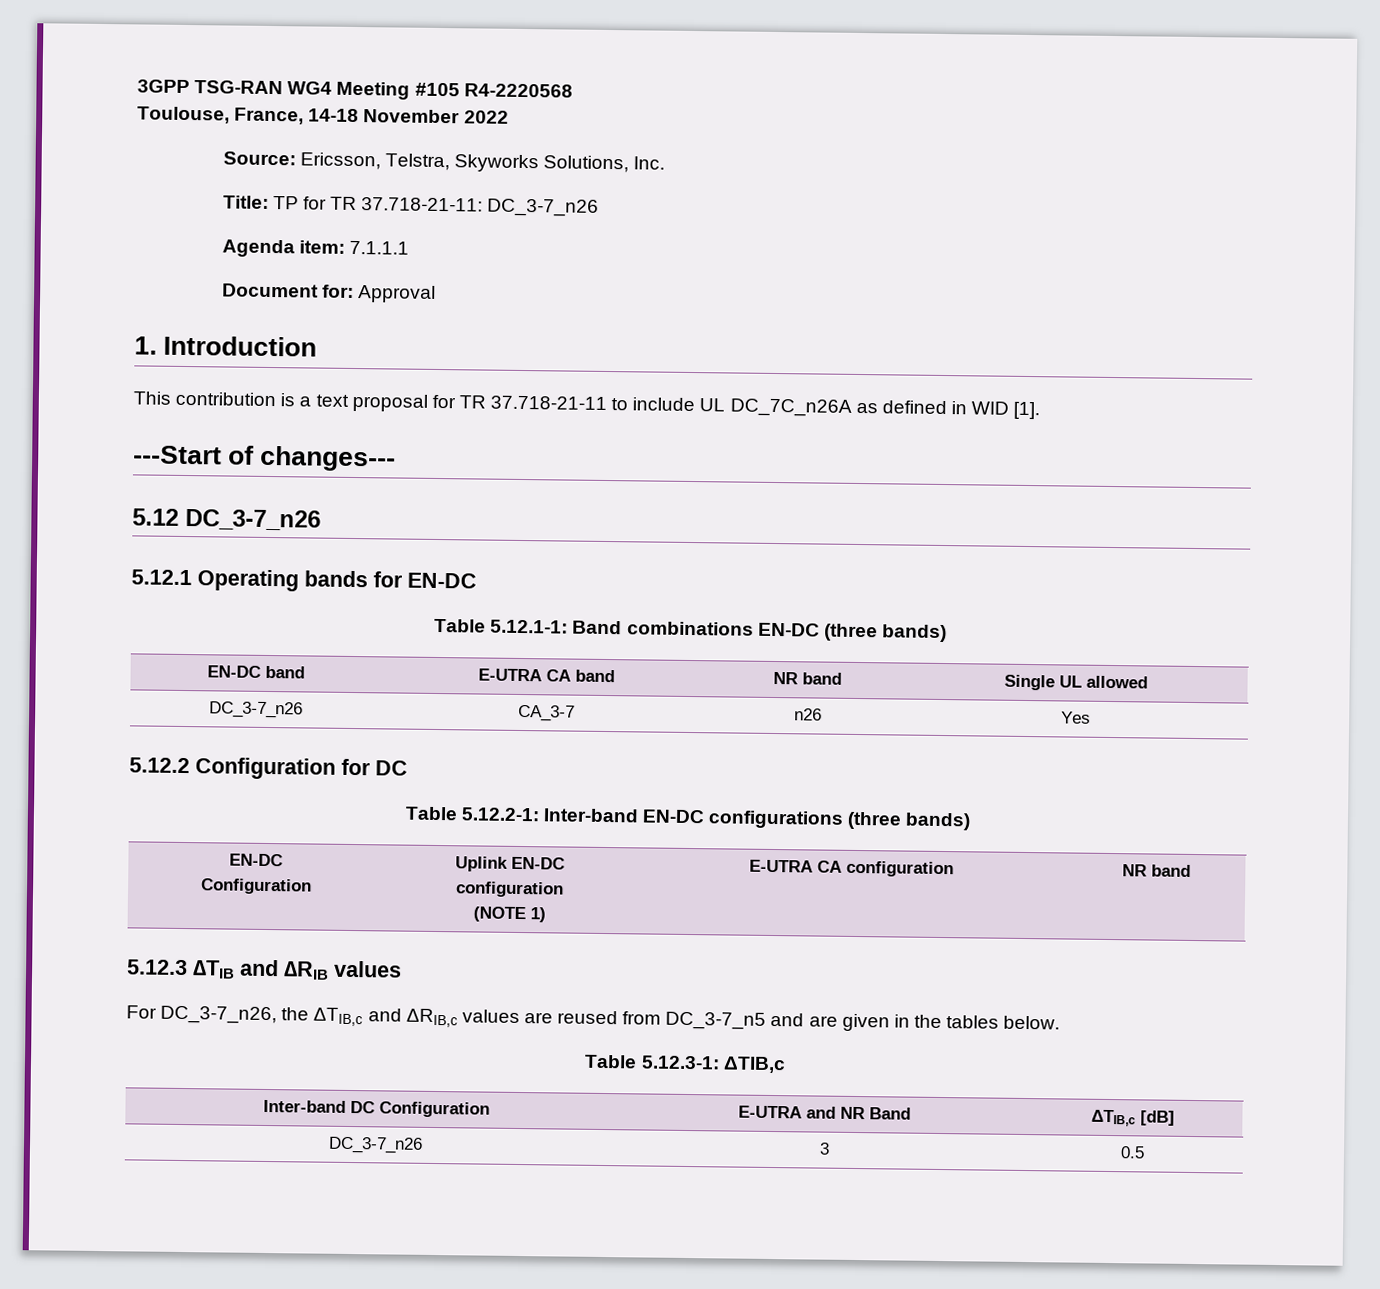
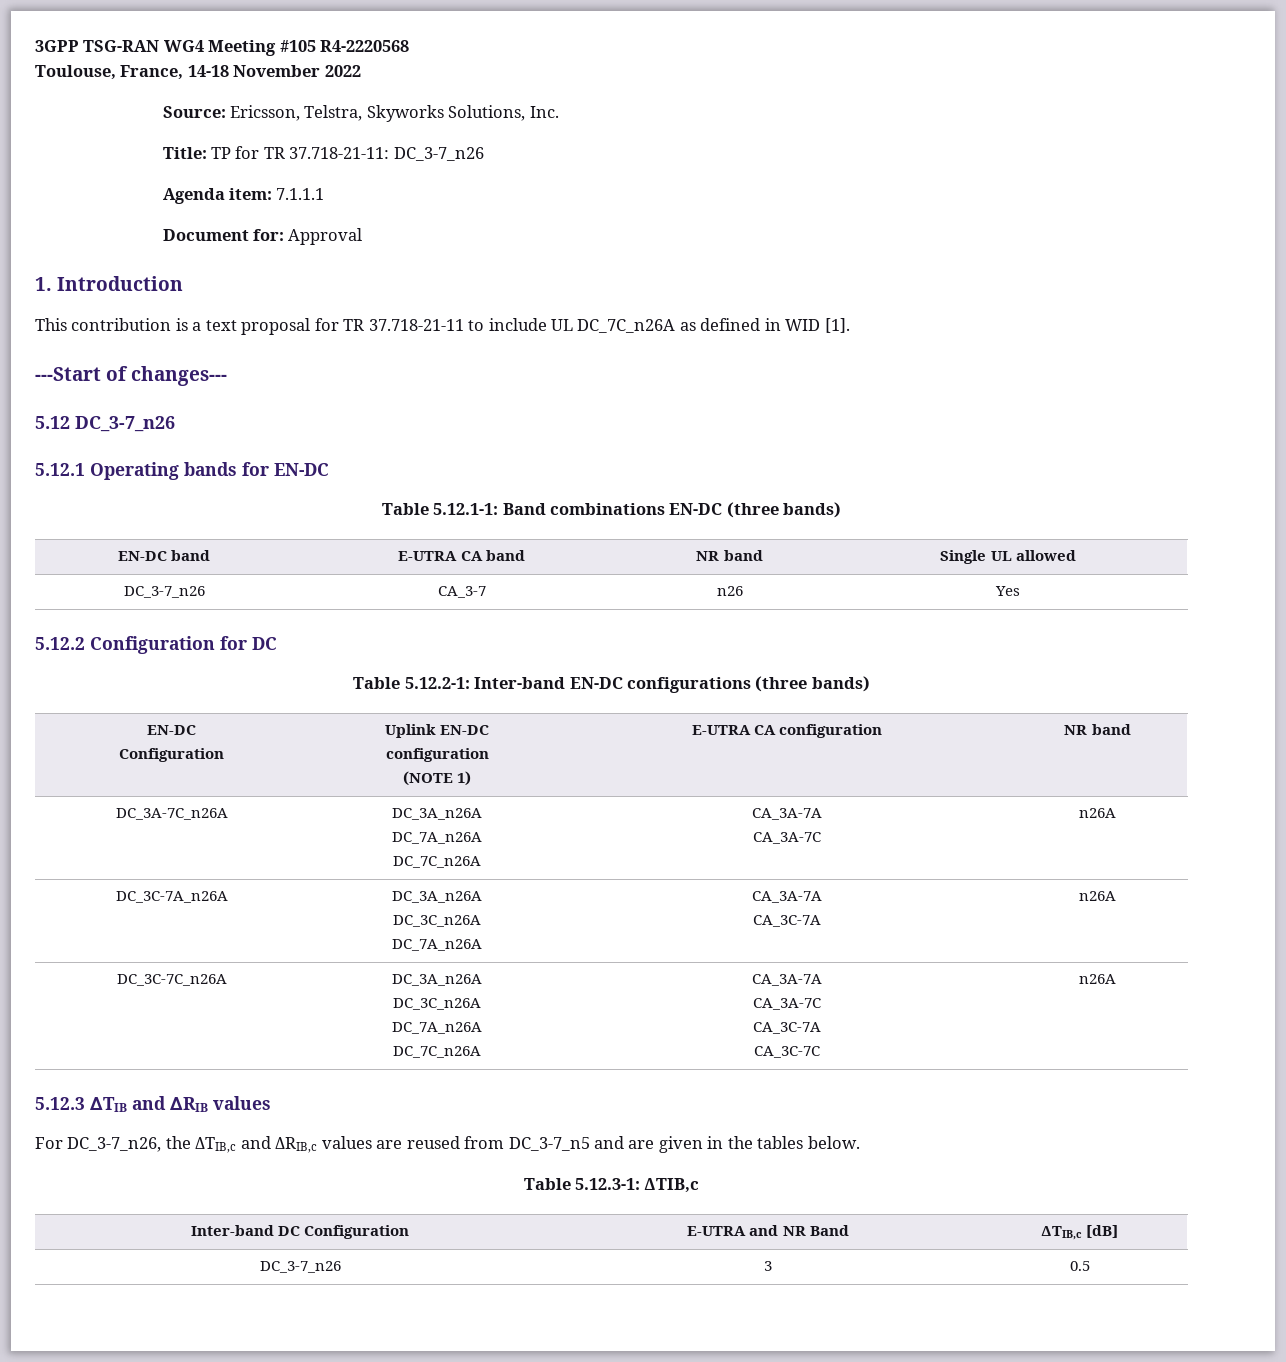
(1191, 870) none -> [115,808,228,820] [392,808,482,820] [392,832,482,844] [393,856,481,868] [752,808,822,820] [753,832,821,844] [1079,808,1116,818] [115,891,228,903] [392,891,482,903] [393,915,481,927] [392,939,482,951] [752,891,822,903] [753,915,821,927] [1079,891,1116,901] [116,974,227,986] [392,974,482,986] [393,998,481,1010] [392,1022,482,1034] [393,1046,481,1058] [752,974,822,986] [753,998,821,1010] [753,1022,821,1034] [754,1046,820,1058] [1079,974,1116,984] // DC_3A-7C_n26A | DC_3A_n26A // DC_7A_n26A // DC_7C_n26A | CA_3A-7A // CA_3A-7C | n26A // DC_3C-7A_n26A | DC_3A_n26A // DC_3C_n26A // DC_7A_n26A | CA_3A-7A // CA_3C-7A | n26A // DC_3C-7C_n26A | DC_3A_n26A // DC_3C_n26A // DC_7A_n26A // DC_7C_n26A | CA_3A-7A // CA_3A-7C // CA_3C-7A // CA_3C-7C | n26A

